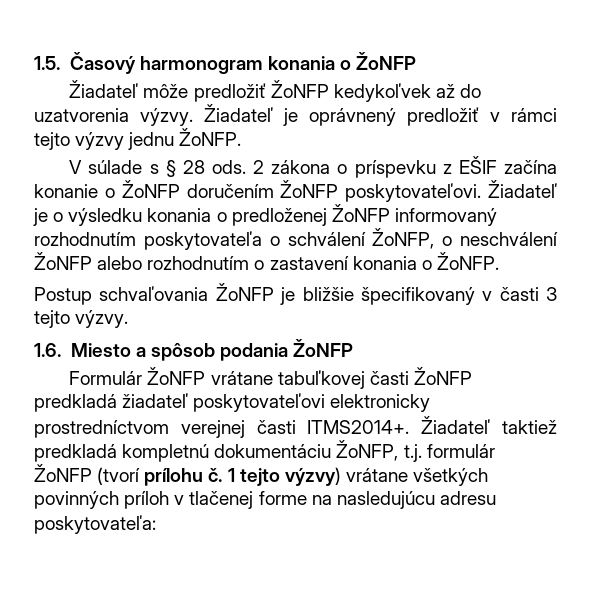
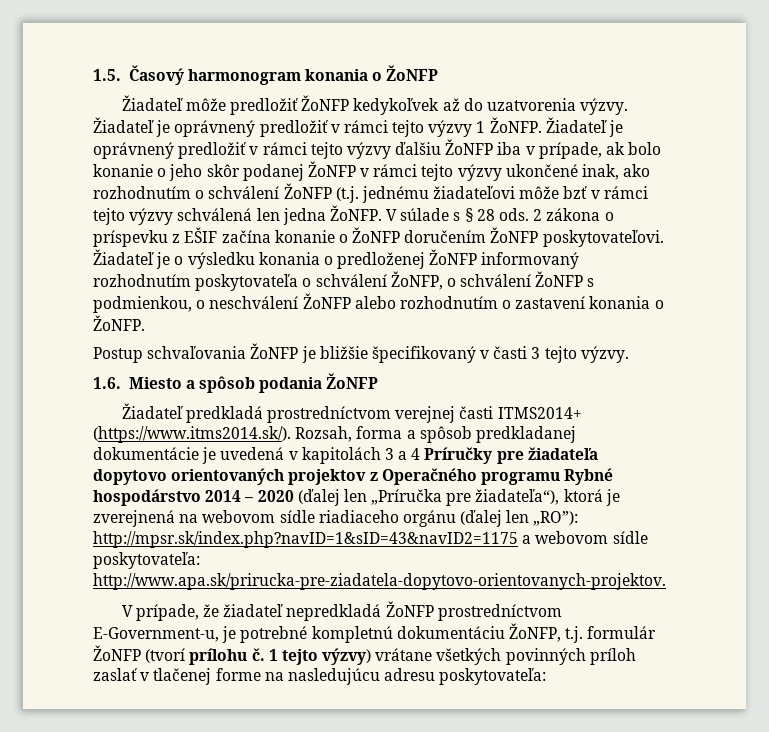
[128,128,242,150] jednu ŽoNFP. // -> [476,117,624,137] [93,139,662,159] [93,161,651,181] [93,183,648,203] [93,205,382,225] 1 ŽoNFP. Žiadateľ je oprávnený predložiť v rámci tejto výzvy ďalšiu ŽoNFP iba v prípade, ak bolo konanie o jeho skôr podanej ŽoNFP v rámci tejto výzvy ukončené inak, ako rozhodnutím o schválení ŽoNFP (t.j. jednému žiadateľovi môže bzť v rámci tejto výzvy schválená len jedna ŽoNFP.
(453, 241) none -> [460,271,595,287] [93,296,206,313] schválení ŽoNFP s podmienkou, o
[69,367,472,389] [34,393,431,412] [34,416,557,438] [34,444,117,462] Formulár ŽoNFP vrátane tabuľkovej časti ŽoNFP predkladá žiadateľ poskytovateľovi elektronicky prostredníctvom verejnej časti ITMS2014+. Žiadateľ taktiež predkladá -> [121,403,582,423] [93,426,576,443] [93,447,598,464] [93,468,614,485] [93,489,620,506] [93,510,579,527] [93,531,648,548] [93,552,200,569] [93,573,666,590] [121,601,562,621] [93,626,308,643] Žiadateľ predkladá prostredníctvom verejnej časti ITMS2014+ (https://www.itms2014.sk/). Rozsah, forma a spôsob predkladanej dokumentácie je uvedená v kapitolách 3 a 4 Príručky pre žiadateľa dopytovo orientovaných projektov z Operačného programu Rybné hospodárstvo 2014 – 2020 (ďalej len „Príručka pre žiadateľa“), ktorá je zverejnená na webovom sídle riadiaceho orgánu (ďalej len „RO”): http://mpsr.sk/index.php?navID=1&sID=43&navID2=1175 a webovom sídle poskytovateľa: http://www.apa.sk/prirucka-pre-ziadatela-dopytovo-orientovanych-projektov. // V prípade, že žiadateľ nepredkladá ŽoNFP prostredníctvom E-Government-u, je potrebné
(170, 500) none -> [93,668,137,681] zaslať

